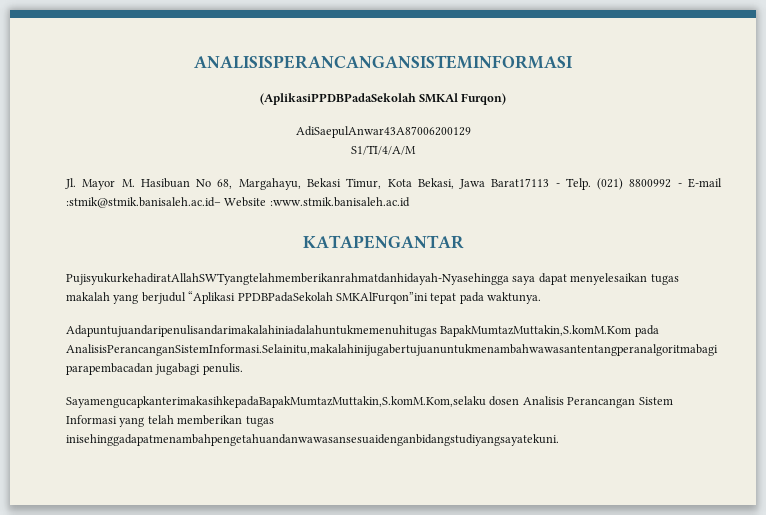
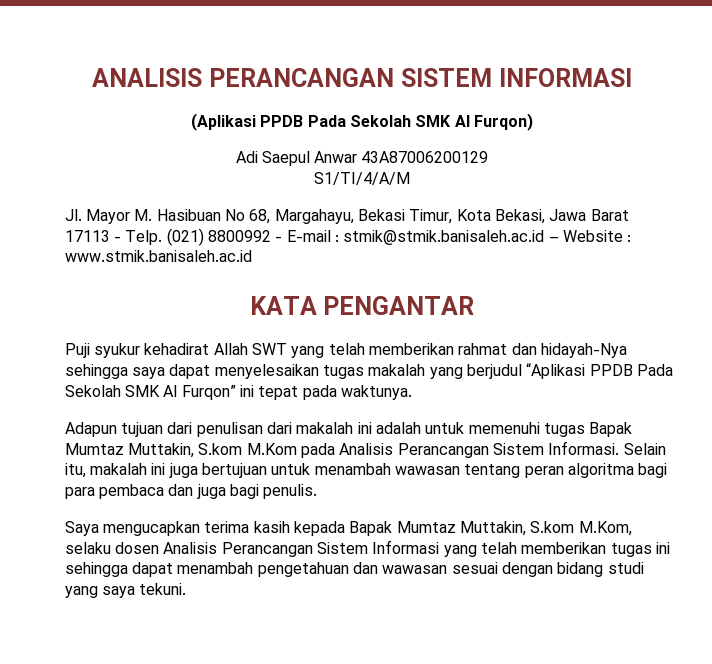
[194,55,573,69] [259,93,507,105] [295,126,471,138] ANALISISPERANCANGANSISTEMINFORMASI // (AplikasiPPDBPadaSekolah SMKAl Furqon) // AdiSaepulAnwar43A87006200129 -> [92,68,632,87] [191,113,533,131] [235,151,489,166] ANALISIS PERANCANGAN SISTEM INFORMASI // (Aplikasi PPDB Pada Sekolah SMK Al Furqon) // Adi Saepul Anwar 43A87006200129
[491,178,550,187] Barat17113 -> [590,209,629,221] [64,230,110,242] Barat 17113
[66,197,410,208] [302,235,464,249] [66,273,510,285] :stmik@stmik.banisaleh.ac.id– Website :www.stmik.banisaleh.ac.id // KATAPENGANTAR // PujisyukurkehadiratAllahSWTyangtelahmemberikanrahmatdanhidayah-Nyasehingga -> [335,230,632,245] [64,250,252,262] [249,296,475,315] [64,343,628,358] [64,364,128,379] : stmik@stmik.banisaleh.ac.id – Website : www.stmik.banisaleh.ac.id // KATA PENGANTAR // Puji syukur kehadirat Allah SWT yang telah memberikan rahmat dan hidayah-Nya sehingga
[237,292,542,304] [66,325,659,337] [66,344,719,356] [66,363,243,375] [66,396,487,408] PPDBPadaSekolah SMKAlFurqon”ini tepat pada waktunya. // Adapuntujuandaripenulisandarimakalahiniadalahuntukmemenuhitugas BapakMumtazMuttakin,S.komM.Kom pada AnalisisPerancanganSistemInformasi.Selainitu,makalahinijugabertujuanuntukmenambahwawasantentangperanalgoritmabagi parapembacadan jugabagi penulis. // SayamengucapkanterimakasihkepadaBapakMumtazMuttakin,S.komM.Kom,selaku -> [589,364,674,376] [64,385,413,400] [64,422,633,437] [64,441,666,458] [64,463,668,478] [64,484,318,499] [64,521,632,536] [64,542,111,554] PPDB Pada Sekolah SMK Al Furqon” ini tepat pada waktunya. // Adapun tujuan dari penulisan dari makalah ini adalah untuk memenuhi tugas Bapak Mumtaz Muttakin, S.kom M.Kom pada Analisis Perancangan Sistem Informasi. Selain itu, makalah ini juga bertujuan untuk menambah wawasan tentang peran algoritma bagi para pembaca dan juga bagi penulis. // Saya mengucapkan terima kasih kepada Bapak Mumtaz Muttakin, S.kom M.Kom, selaku
[66,434,560,446] inisehinggadapatmenambahpengetahuandanwawasansesuaidenganbidangstudiyangsayatekuni. -> [656,542,671,554] [64,562,644,577] [64,583,187,598] ini sehingga dapat menambah pengetahuan dan wawasan sesuai dengan bidang studi yang saya tekuni.

